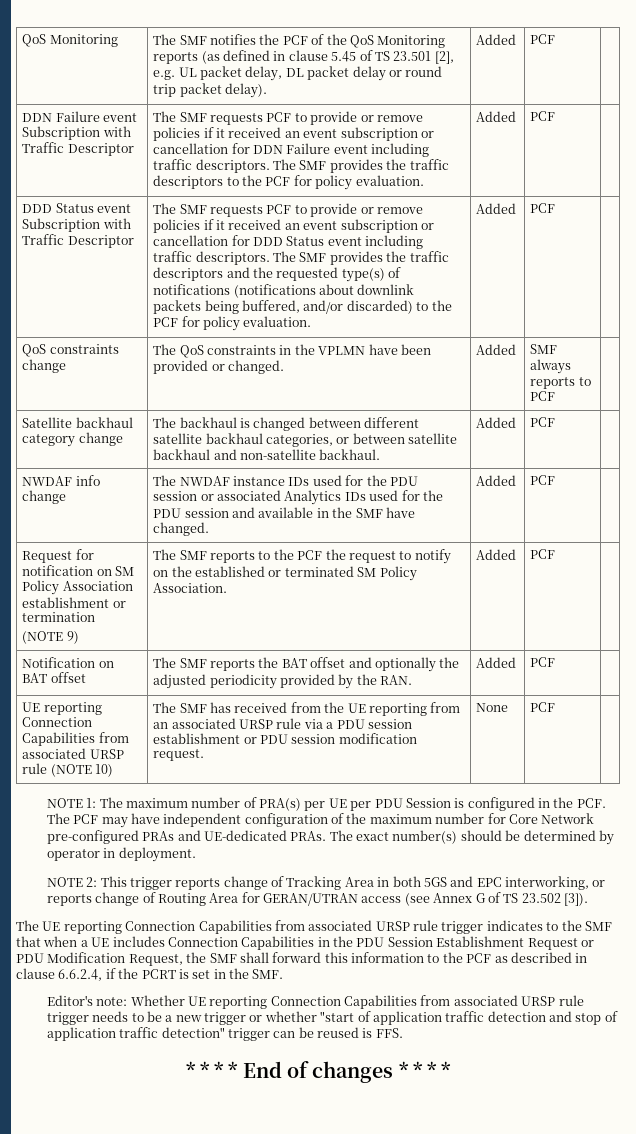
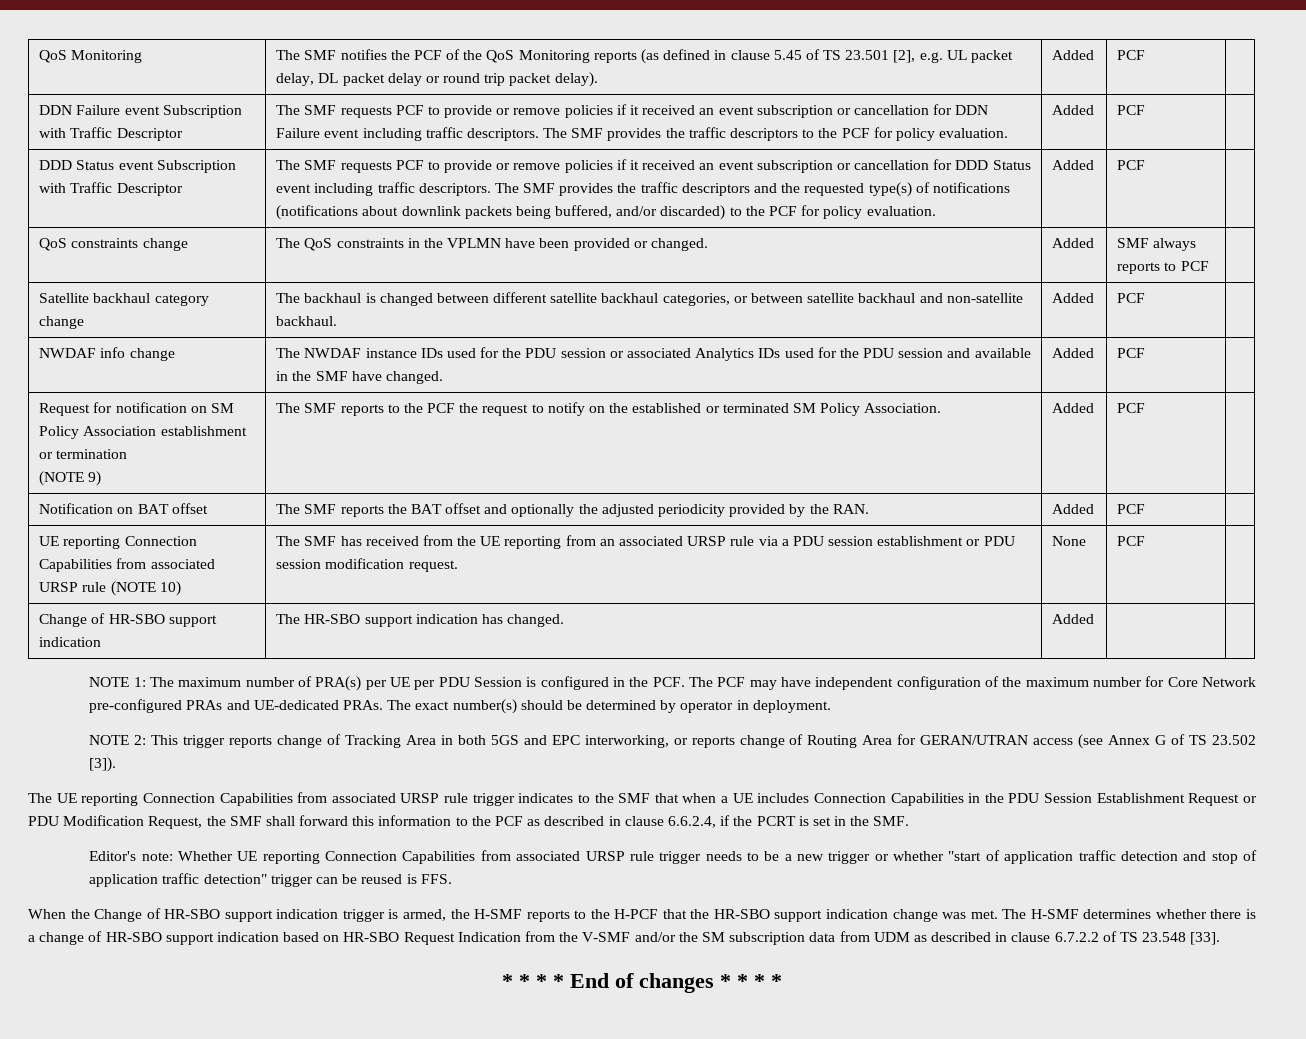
(556, 707) none -> [39,613,217,627] [39,637,102,647] [276,614,565,627] [1052,614,1095,624] // Change of HR-SBO support indication | The HR-SBO support indication has changed. | Added | |
(403, 1033) none -> [28,908,1256,922] [28,931,1221,945] // When the Change of HR-SBO support indication trigger is armed, the H-SMF reports to the H-PCF that the HR-SBO support indication change was met. The H-SMF determines whether there is a change of HR-SBO support indication based on HR-SBO Request Indication from the V-SMF and/or the SM subscription data from UDM as described in clause 6.7.2.2 of TS 23.548 [33].

